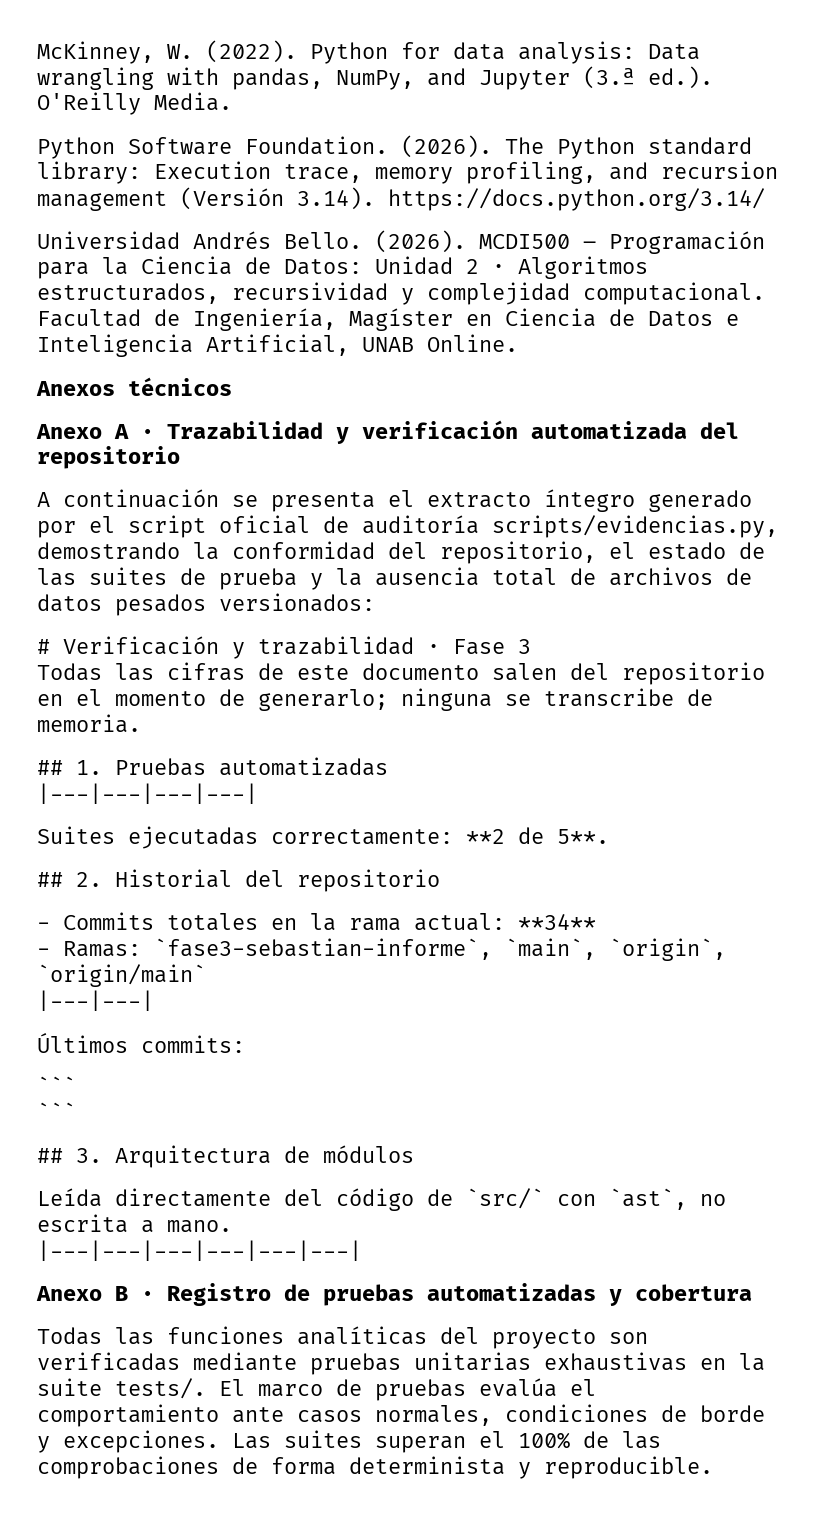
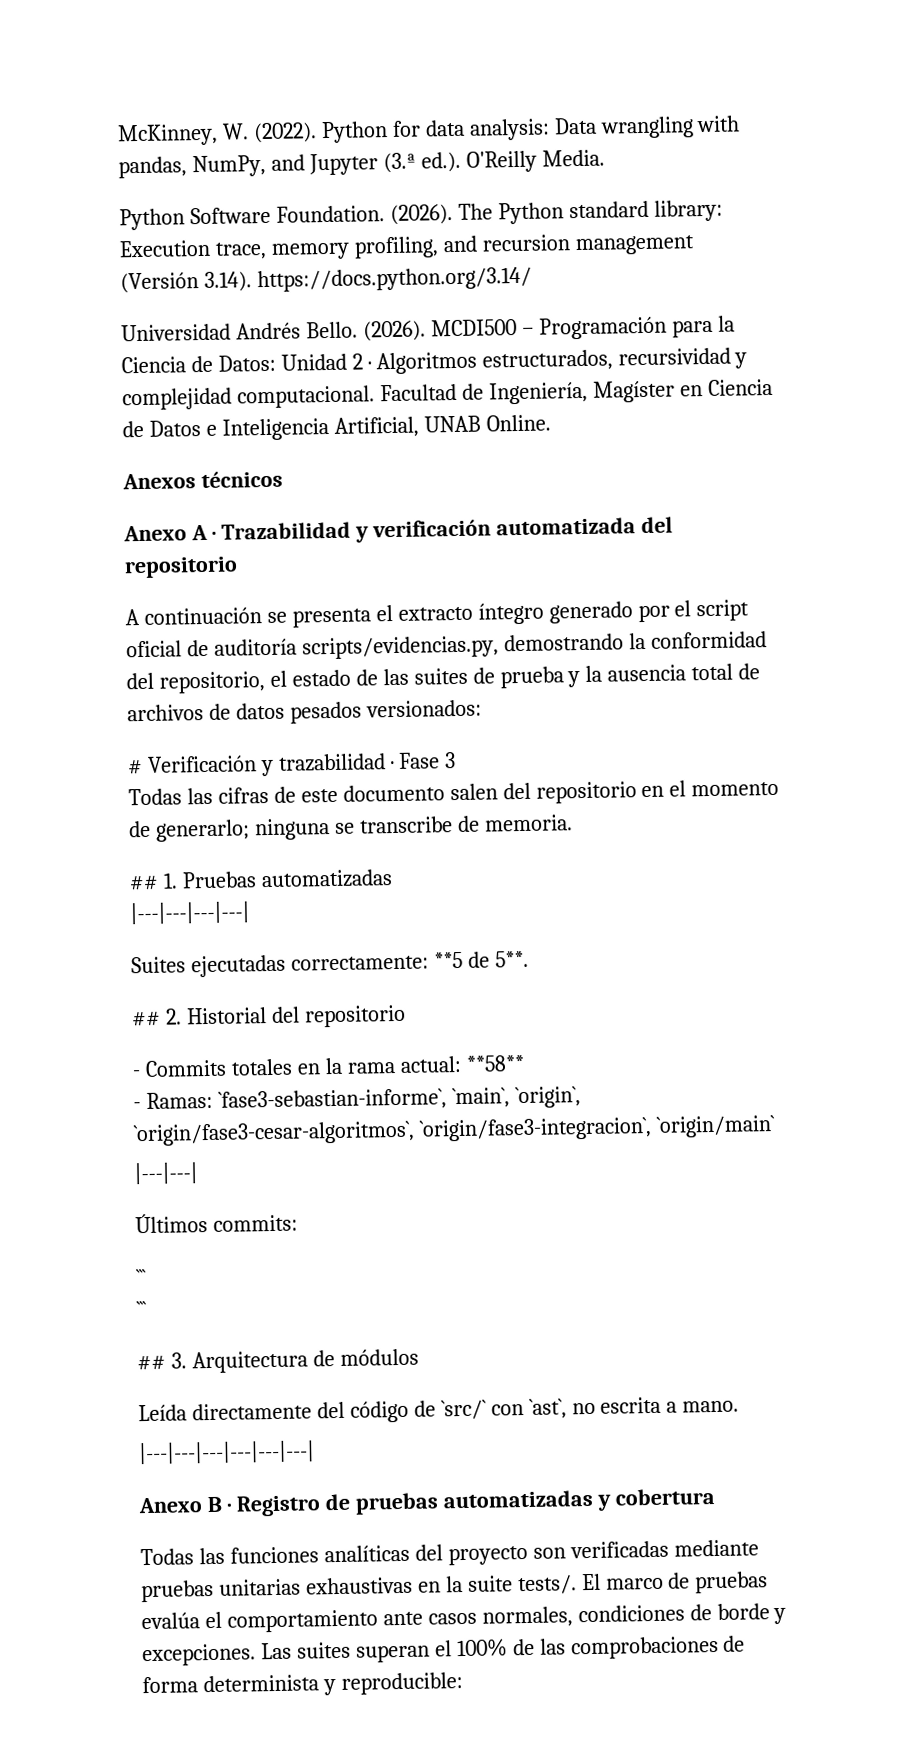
[466,829,505,844] **2 -> [433,951,463,969] **5
[518,914,596,930] **34** -> [465,1054,525,1072] **58**
(726, 949) none -> [133,1116,652,1147] `origin/fase3-cesar-algoritmos`, `origin/fase3-integracion`,
[544,1456,713,1479] reproducible. -> [340,1672,463,1695] reproducible:

